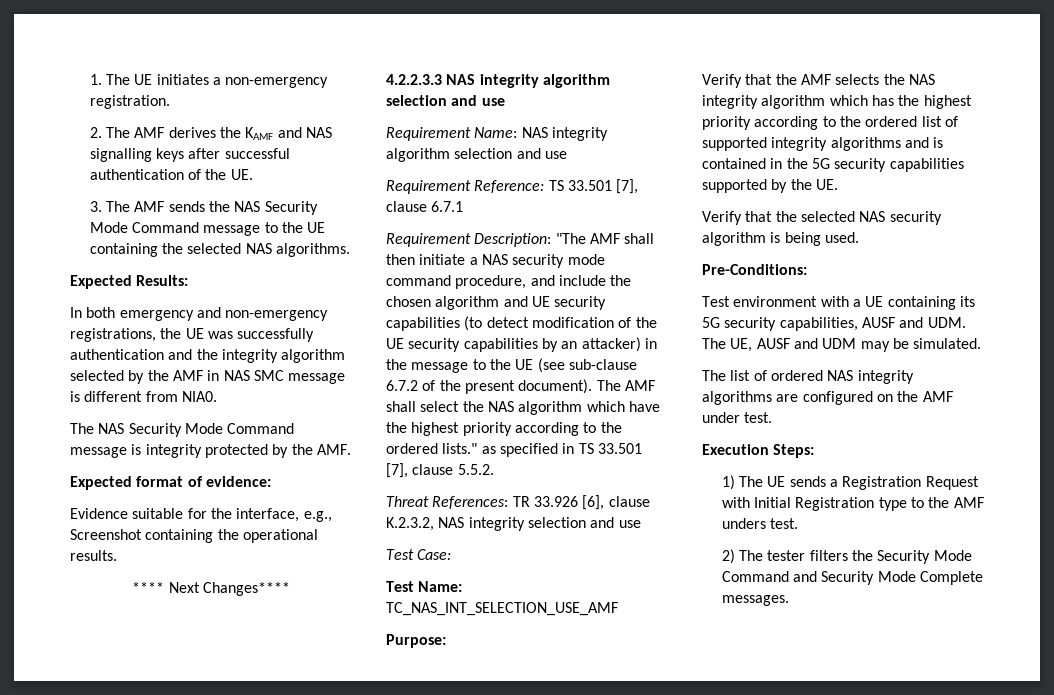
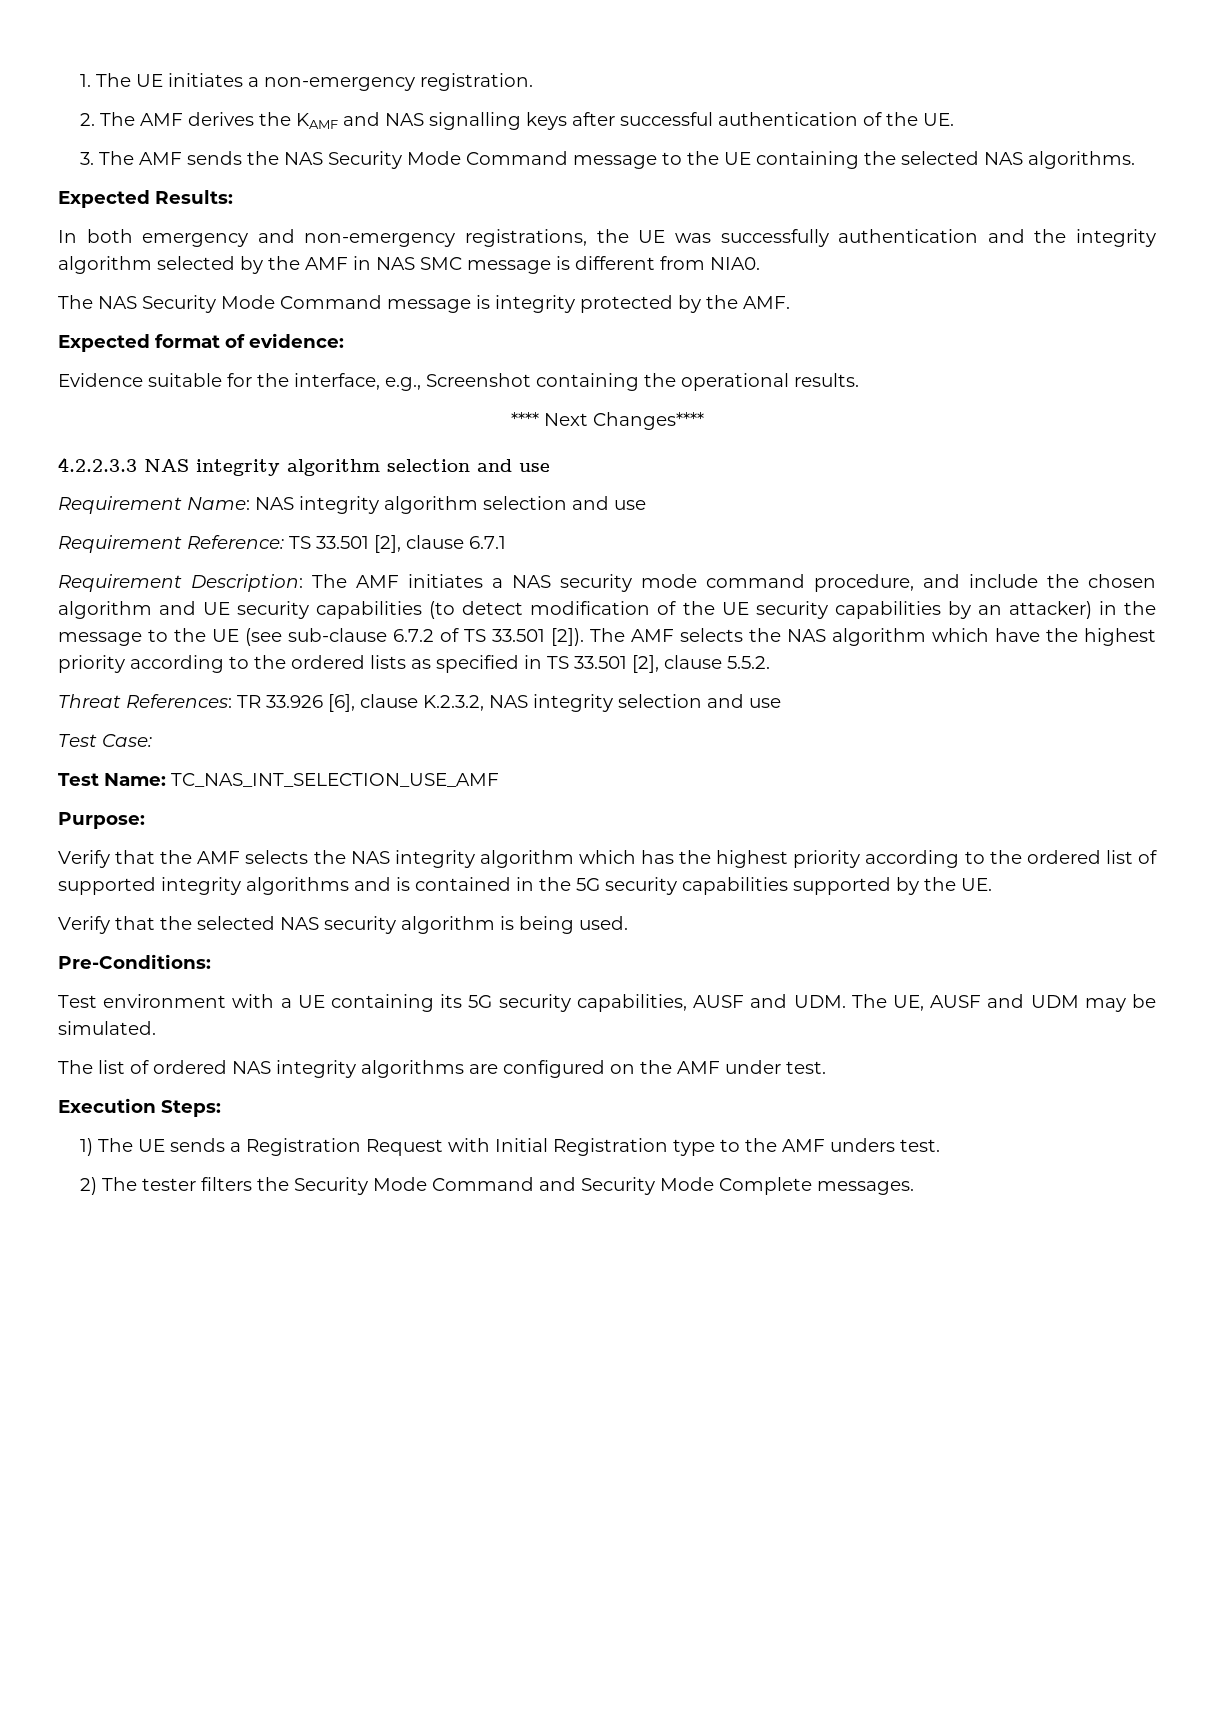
[616,179,639,194] [7], -> [374,535,401,553] [2],
[555,233,655,244] [386,254,466,265] "The AMF shall then initiate -> [312,574,483,588] The AMF initiates
[439,379,655,394] [386,401,460,412] the present document). The AMF shall select -> [464,628,743,646] TS 33.501 [2]). The AMF selects
[442,443,478,454] lists." -> [370,655,406,669] lists
[386,463,408,478] [7], -> [632,655,659,673] [2],

